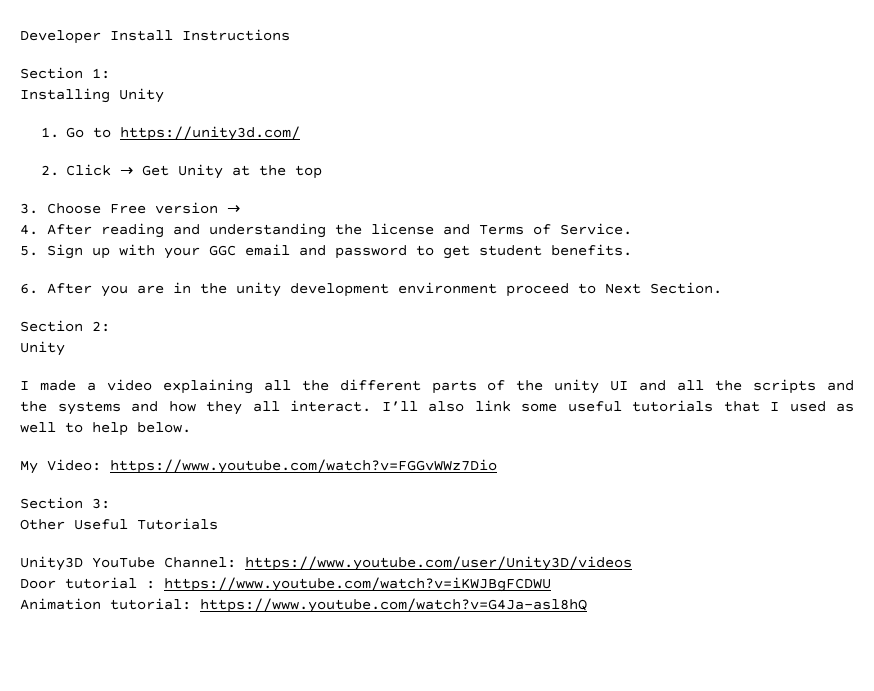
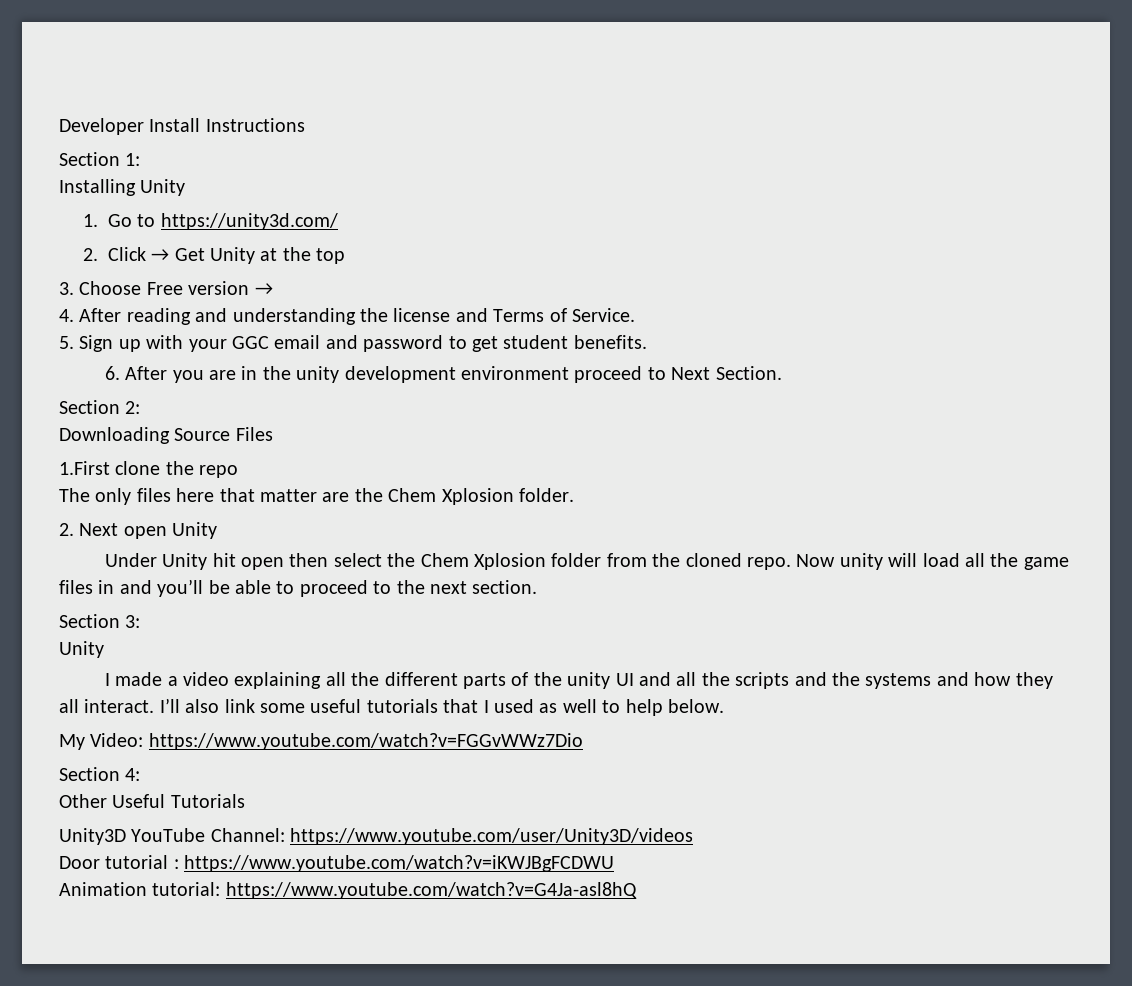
(110, 326) none -> [59,427,273,444] [59,461,239,478] [59,488,574,505] [59,522,218,539] [104,553,1069,570] [59,579,538,597] [59,614,141,628] // Downloading Source Files // 1.First clone the repo // The only files here that matter are the Chem Xplosion folder. // 2. Next open Unity // Under Unity hit open then select the Chem Xplosion folder from the cloned repo. Now unity will load all the game files in and you’ll be able to proceed to the next section. // Section 3:
[92,498,110,509] 3: -> [125,768,141,781] 4:

